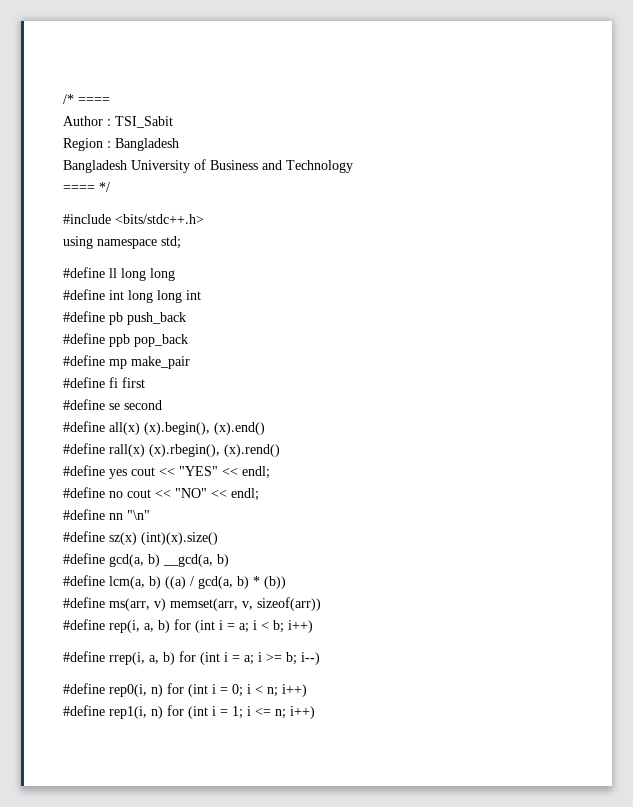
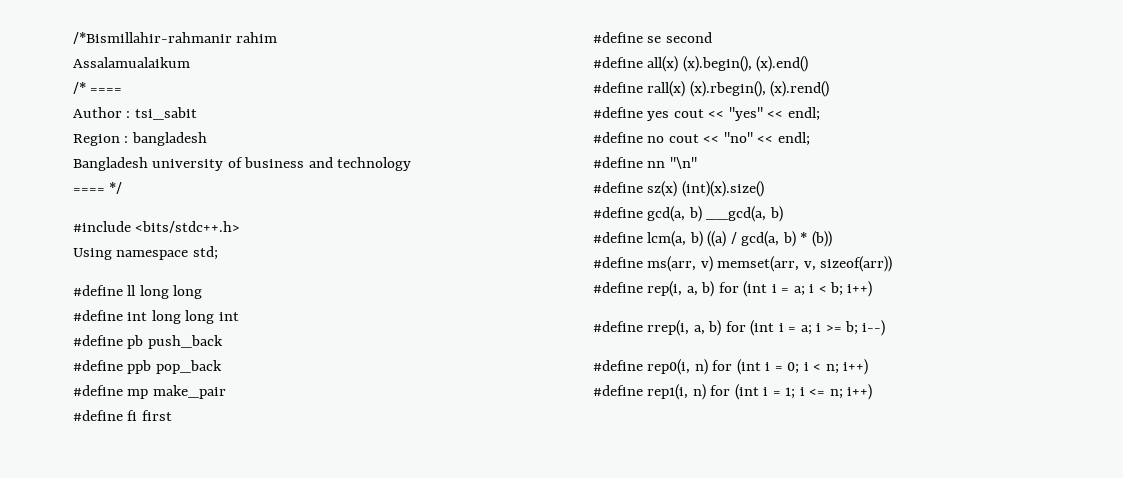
(63, 99) none -> [73,32,278,44] [73,57,190,68] /*Bismillahir-rahmanir rahim // Assalamualaikum //
[115,116,173,128] TSI_Sabit -> [134,107,197,120] tsi_sabit
[115,138,179,151] [63,159,353,173] Bangladesh // Bangladesh University of Business and Technology -> [131,132,207,146] [73,157,412,171] bangladesh // Bangladesh university of business and technology
[63,236,93,249] using -> [73,248,112,260] Using
[179,466,218,476] "YES" -> [728,107,763,121] "yes"
[175,488,207,498] "NO" -> [723,132,753,143] "no"

